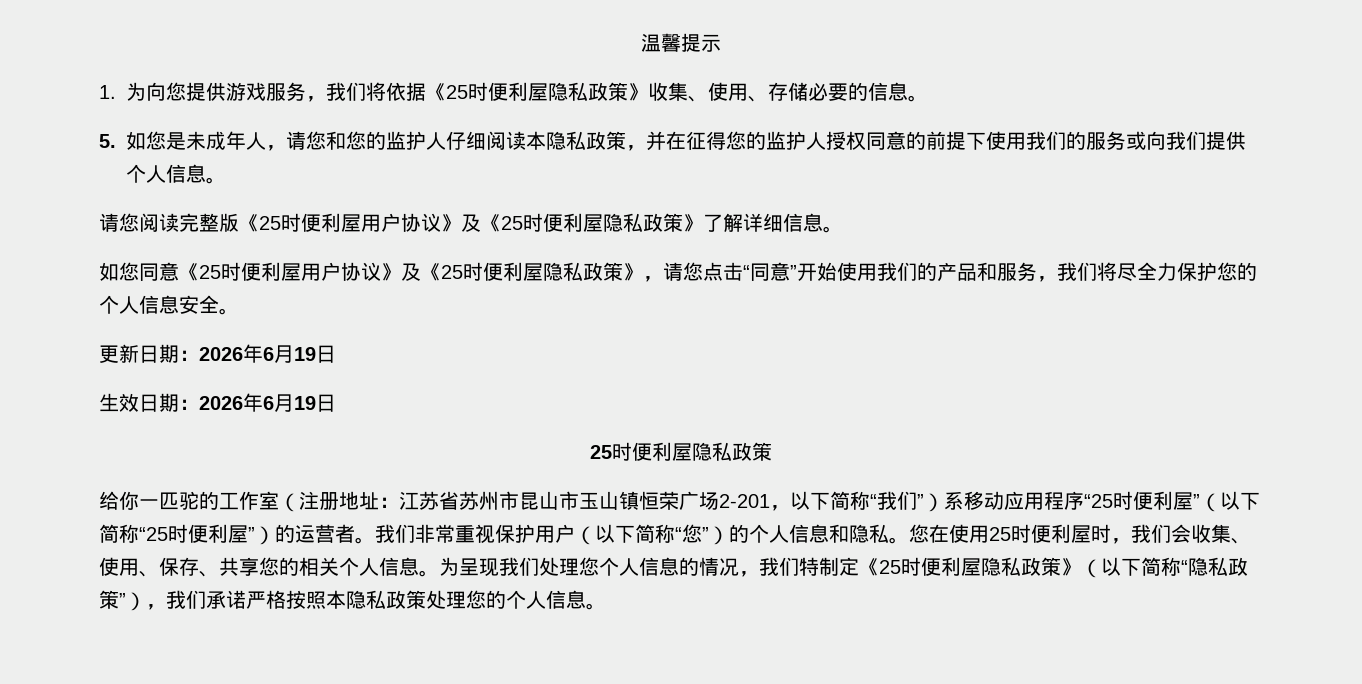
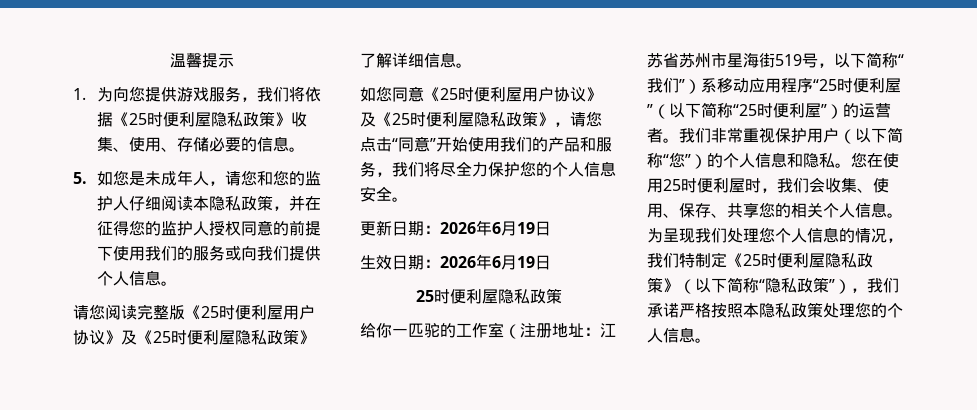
[519,491,770,510] 昆山市玉山镇恒荣广场2-201 -> [727,53,818,68] 星海街519号

